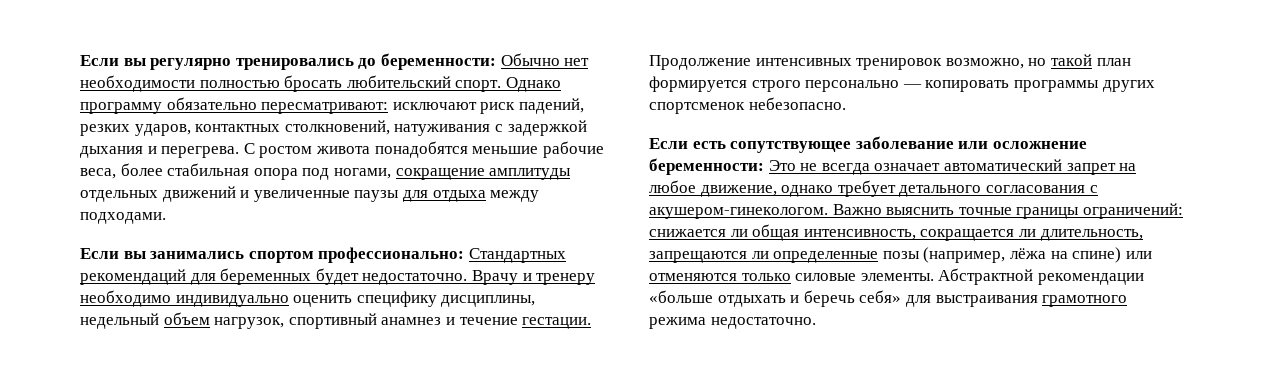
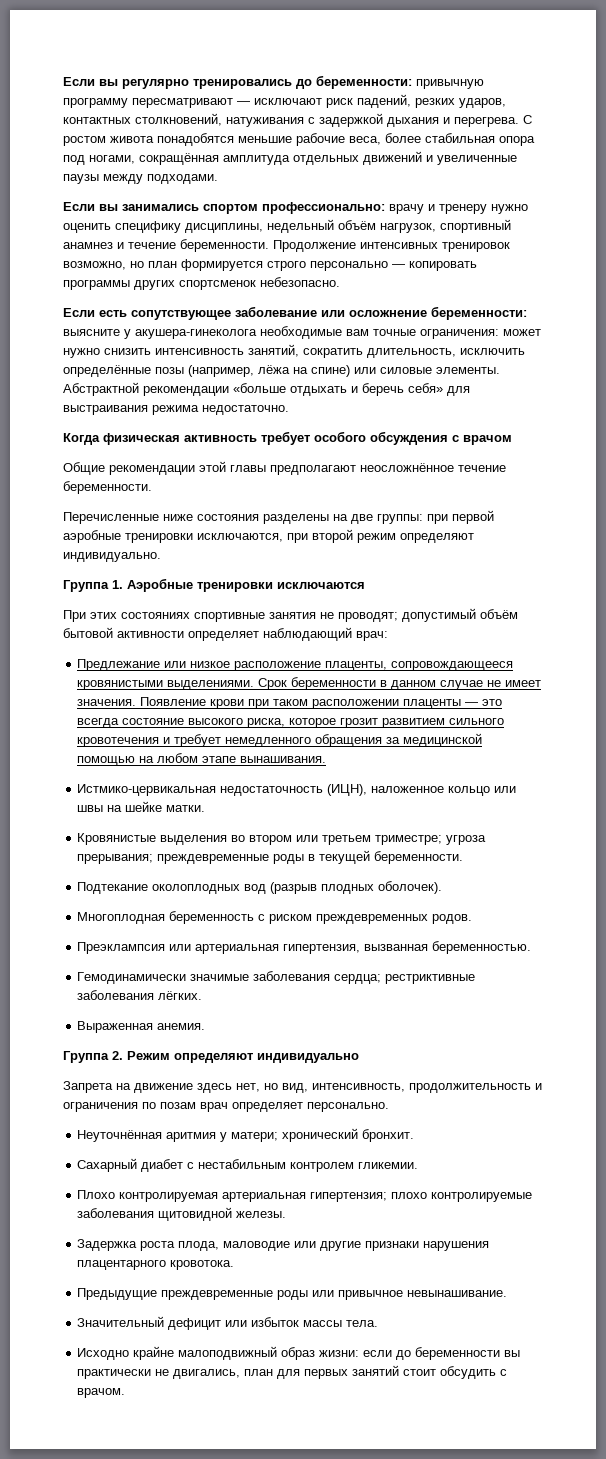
[500,53,590,66] [80,75,561,92] [80,97,389,114] Обычно нет необходимости полностью бросать любительский спорт. Однако программу обязательно пересматривают: -> [416,79,484,89] [63,98,250,108] привычную программу пересматривают —
[395,168,572,180] сокращение амплитуды -> [139,153,290,165] сокращённая амплитуда
[402,190,486,202] для отдыха -> (99, 179) none
[468,248,566,263] [80,268,596,285] [80,290,289,307] Стандартных рекомендаций для беременных будет недостаточно. Врачу и тренеру необходимо индивидуально -> [389,204,528,214] врачу и тренеру нужно
[163,312,210,325] объем -> [338,220,376,230] объём
[522,317,592,329] гестации. -> [180,239,269,252] беременности.
[1050,54,1092,66] такой -> (144, 264) none
[768,159,1137,175] [649,180,1098,197] [649,203,1183,219] [649,224,1143,241] [649,251,879,263] Это не всегда означает автоматический запрет на любое движение, однако требует детального согласования с акушером-гинекологом. Важно выяснить точные границы ограничений: снижается ли общая интенсивность, сокращается ли длительность, запрещаются ли определенные -> [63,326,541,339] [63,344,525,358] [63,365,151,377] выясните у акушера-гинеколога необходимые вам точные ограничения: может нужно снизить интенсивность занятий, сократить длительность, исключить определённые
[649,273,791,281] отменяются только -> (376, 370) none
[1042,295,1128,307] грамотного -> (148, 410) none
(816, 323) none -> [63,431,512,445] [63,461,506,475] [63,481,152,494] [63,510,494,524] [63,529,474,543] [63,552,161,562] [63,578,365,592] [63,608,518,622] [63,627,388,641] [77,659,514,671] [77,677,542,690] [77,697,503,709] [77,718,505,728] [77,733,483,747] [77,753,327,766] [77,784,517,796] [77,801,206,812] [77,833,487,845] [77,850,464,864] [77,881,443,894] [77,911,473,924] [77,941,532,954] [77,971,476,984] [77,990,203,1000] [77,1021,206,1033] [63,1051,359,1063] [63,1081,542,1093] [63,1102,389,1112] [77,1128,415,1142] [77,1158,419,1172] [77,1190,533,1202] [77,1207,287,1221] [77,1239,490,1251] [77,1260,235,1270] [77,1288,508,1300] [77,1316,379,1330] [77,1346,521,1360] [77,1365,508,1379] [77,1388,126,1398] // Когда физическая активность требует особого обсуждения с врачом // Общие рекомендации этой главы предполагают неосложнённое течение беременности. // Перечисленные ниже состояния разделены на две группы: при первой аэробные тренировки исключаются, при второй режим определяют индивидуально. // Группа 1. Аэробные тренировки исключаются // При этих состояниях спортивные занятия не проводят; допустимый объём бытовой активности определяет наблюдающий врач: // Предлежание или низкое расположение плаценты, сопровождающееся кровянистыми выделениями. Срок беременности в данном случае не имеет значения. Появление крови при таком расположении плаценты — это всегда состояние высокого риска, которое грозит развитием сильного кровотечения и требует немедленного обращения за медицинской помощью на любом этапе вынашивания. // Истмико-цервикальная недостаточность (ИЦН), наложенное кольцо или швы на шейке матки. // Кровянистые выделения во втором или третьем триместре; угроза прерывания; преждевременные роды в текущей беременности. // Подтекание околоплодных вод (разрыв плодных оболочек). // Многоплодная беременность с риском преждевременных родов. // Преэклампсия или артериальная гипертензия, вызванная беременностью. // Гемодинамически значимые заболевания сердца; рестриктивные заболевания лёгких. // Выраженная анемия. // Группа 2. Режим определяют индивидуально // Запрета на движение здесь нет, но вид, интенсивность, продолжительность и ограничения по позам врач определяет персонально. // Неуточнённая аритмия у матери; хронический бронхит. // Сахарный диабет с нестабильным контролем гликемии. // Плохо контролируемая артериальная гипертензия; плохо контролируемые заболевания щитовидной железы. // Задержка роста плода, маловодие или другие признаки нарушения плацентарного кровотока. // Предыдущие преждевременные роды или привычное невынашивание. // Значительный дефицит или избыток массы тела. // Исходно крайне малоподвижный образ жизни: если до беременности вы практически не двигались, план для первых занятий стоит обсудить с врачом.

